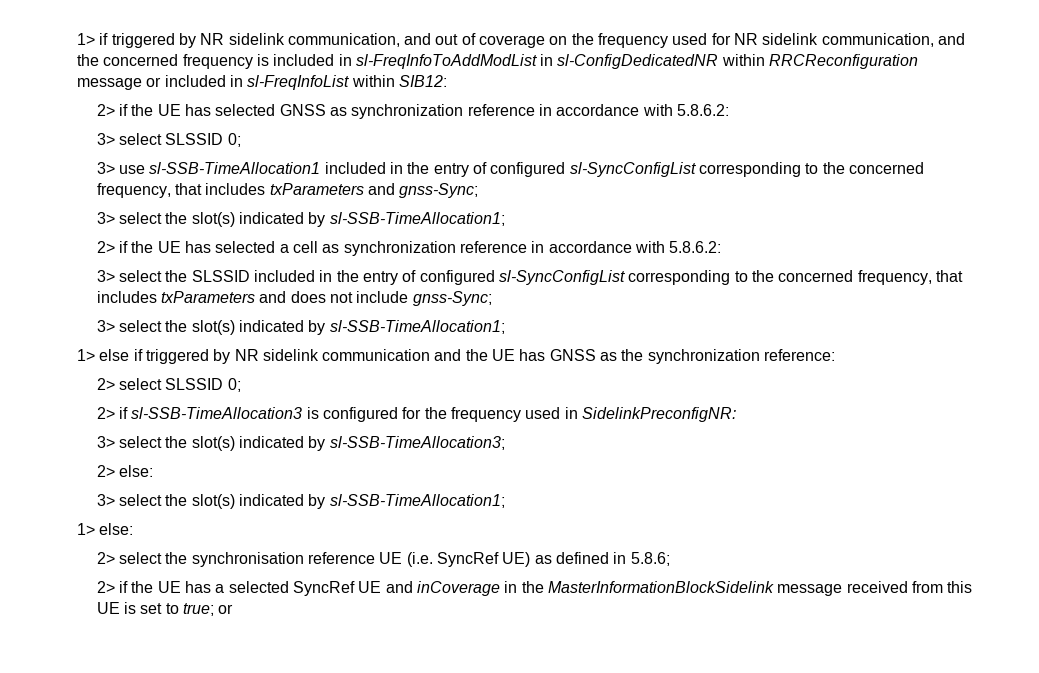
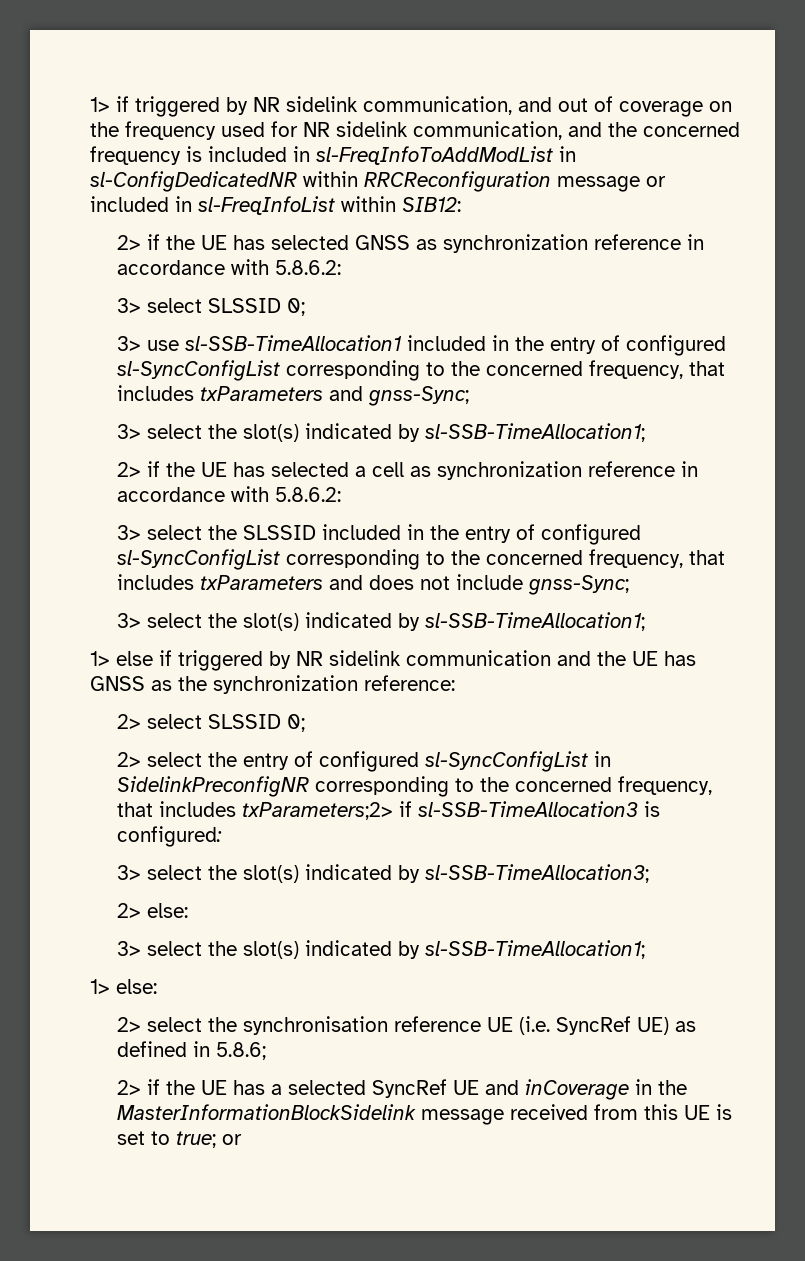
[119,407,737,422] if sl-SSB-TimeAllocation3 is configured for the frequency used in SidelinkPreconfigNR: -> [146,751,611,772] [116,776,712,797] [116,801,660,820] [116,826,222,847] select the entry of configured sl-SyncConfigList in SidelinkPreconfigNR corresponding to the concerned frequency, that includes txParameters;2> if sl-SSB-TimeAllocation3 is configured:

